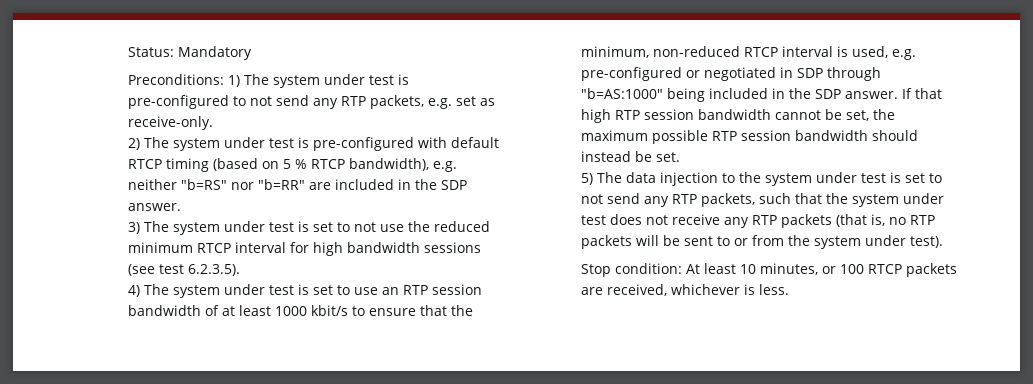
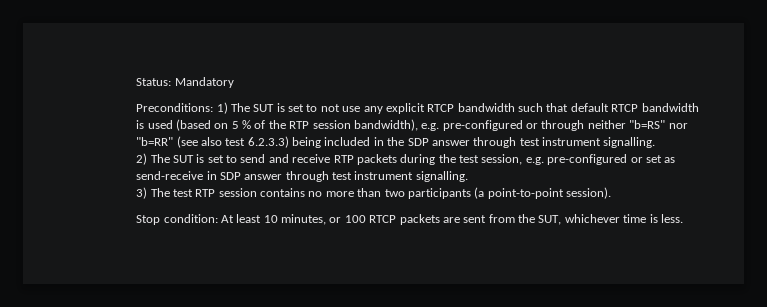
[272,74,409,88] [127,95,495,109] [127,116,213,130] [127,137,499,151] [127,158,457,172] [127,179,467,190] [127,203,181,211] [127,221,294,235] system under test is pre-configured to not send any RTP packets, e.g. set as receive-only. // 2) The system under test is pre-configured with default RTCP timing (based on 5 % RTCP bandwidth), e.g. neither "b=RS" nor "b=RR" are included in the SDP answer. // 3) The system under test -> [253,104,275,112] SUT
[407,221,490,232] [127,242,481,256] [127,264,240,276] [127,284,482,298] [127,305,473,316] [580,46,916,60] [580,67,881,81] [580,88,663,99] the reduced minimum RTCP interval for high bandwidth sessions (see test 6.2.3.5). // 4) The system under test is set to use an RTP session bandwidth of at least 1000 kbit/s to ensure that the minimum, non-reduced RTCP interval is used, e.g. pre-configured or negotiated in SDP through "b=AS:1000" -> [363,103,699,114] [136,119,688,131] [136,136,289,148] any explicit RTCP bandwidth such that default RTCP bandwidth is used (based on 5 % of the RTP session bandwidth), e.g. pre-configured or through neither "b=RS" nor "b=RR" (see also test 6.2.3.3)
[844,88,942,99] [580,109,895,123] [580,130,918,144] [580,151,680,162] [580,172,942,186] [580,193,944,207] [580,214,935,228] [580,235,943,249] answer. If that high RTP session bandwidth cannot be set, the maximum possible RTP session bandwidth should instead be set. // 5) The data injection to the system under test is set to not send any RTP packets, such that the system under test does not receive any RTP packets (that is, no RTP packets will be sent to or from the system under test). -> [431,137,656,148] [136,153,676,165] [136,171,468,182] [136,187,612,199] answer through test instrument signalling. // 2) The SUT is set to send and receive RTP packets during the test session, e.g. pre-configured or set as send-receive in SDP answer through test instrument signalling. // 3) The test RTP session contains no more than two participants (a point-to-point session).
[606,284,740,296] received, whichever -> [463,214,647,225] sent from the SUT, whichever time

